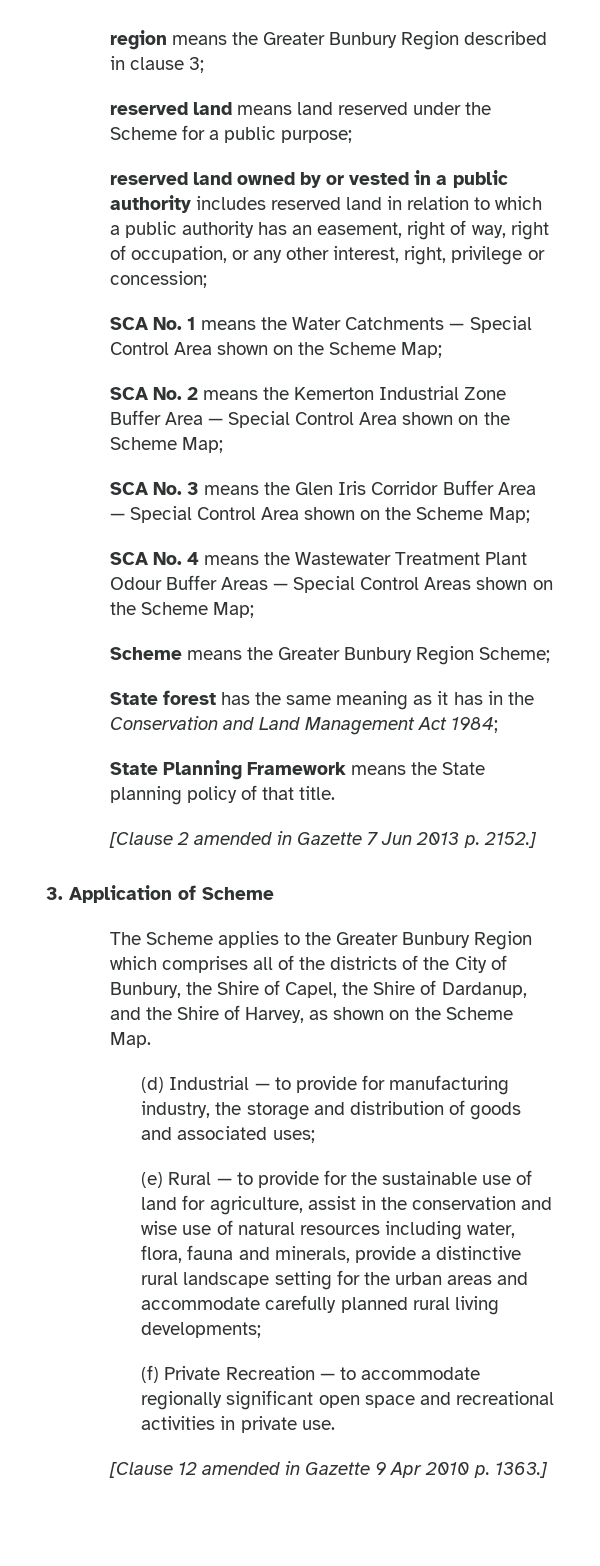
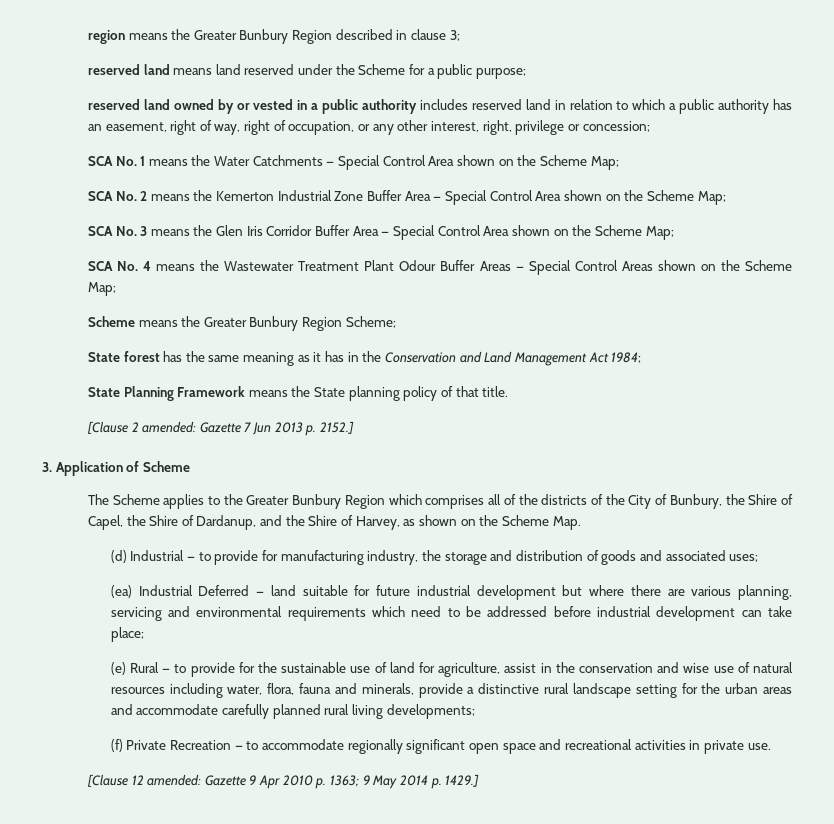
[193,831,292,845] amended in -> [142,421,197,433] amended:
(315, 1136) none -> [110,585,792,600] [110,606,792,621] [110,627,144,642] // (ea) Industrial Deferred — land suitable for future industrial development but where there are various planning, servicing and environmental requirements which need to be addressed before industrial development can take place;
[201,1461,300,1475] amended in -> [147,774,202,786] amended:
[494,1462,548,1478] 1363.] -> [330,774,480,789] 1363; 9 May 2014 p. 1429.]

